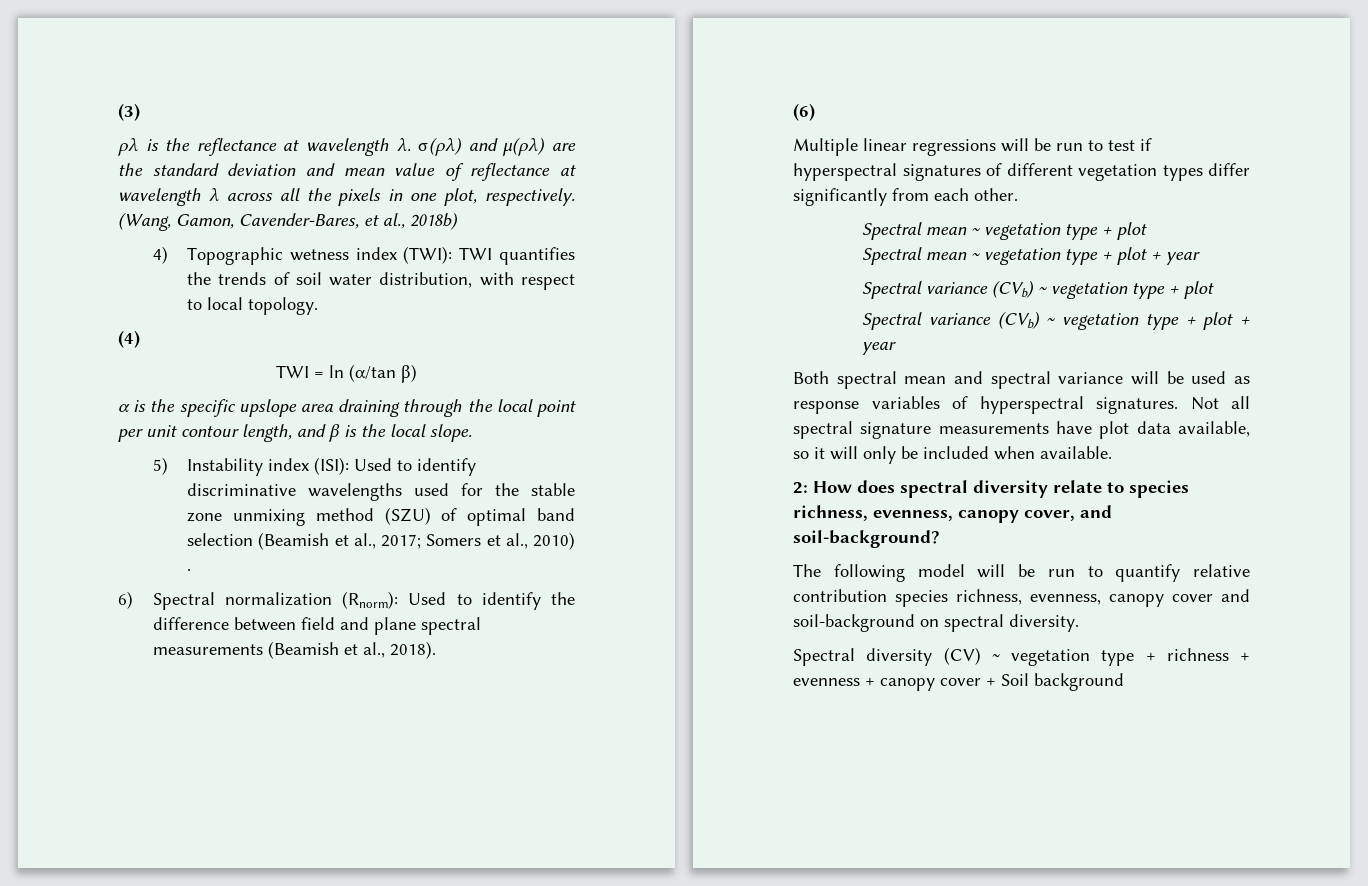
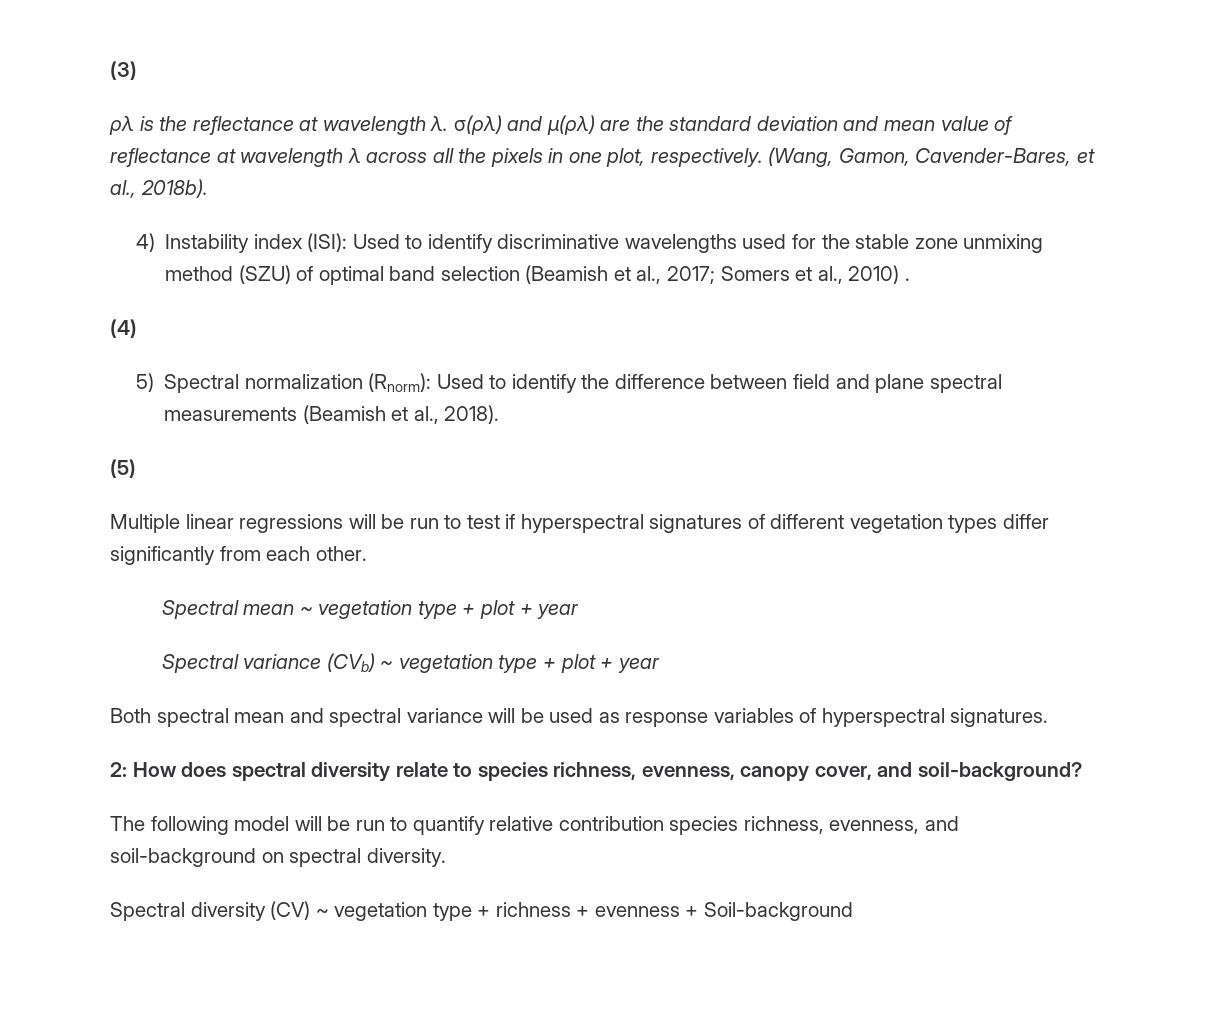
[410,212,458,230] [152,246,575,265] [187,272,575,290] [187,297,319,315] [118,330,140,348] [276,364,417,383] [118,399,576,417] [118,424,472,442] [152,457,168,475] 2018b) // 4) Topographic wetness index (TWI): TWI quantifies the trends of soil water distribution, with respect to local topology. // (4) // TWI = ln (α/tan β) // α is the specific upslope area draining through the local point per unit contour length, and β is the local slope. // 5) -> [140,179,208,198] [135,233,155,252] 2018b). // 4)
[118,591,133,609] 6) -> [110,319,137,338] [135,373,154,392] (4) // 5)
[793,103,815,121] (6) -> [110,459,136,478] (5)
[862,247,1148,265] // Spectral mean ~ vegetation type + plot -> (516, 609) none
[862,311,1234,330] // Spectral variance (CVb) ~ vegetation type + plot -> (596, 663) none
[1190,396,1250,410] [793,421,1250,439] [793,446,1112,464] Not all spectral signature measurements have plot data available, so it will only be included when available. -> (1049, 717) none
[1109,594,1213,607] canopy cover -> (920, 827) none
[880,673,1124,691] canopy cover + Soil background -> [703,902,853,921] Soil-background

